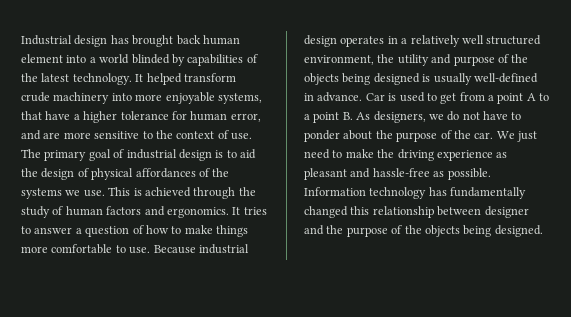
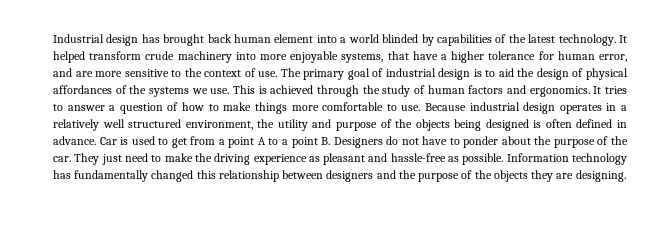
[433,73,538,85] usually well-defined -> [545,119,613,128] often defined
[356,111,444,123] As designers, we -> [333,137,383,148] Designers
[496,131,515,139] We -> [74,153,100,165] They
[484,206,529,218] designer -> [326,170,374,182] designers
[463,225,543,237] being designed. -> [531,170,626,182] they are designing.

